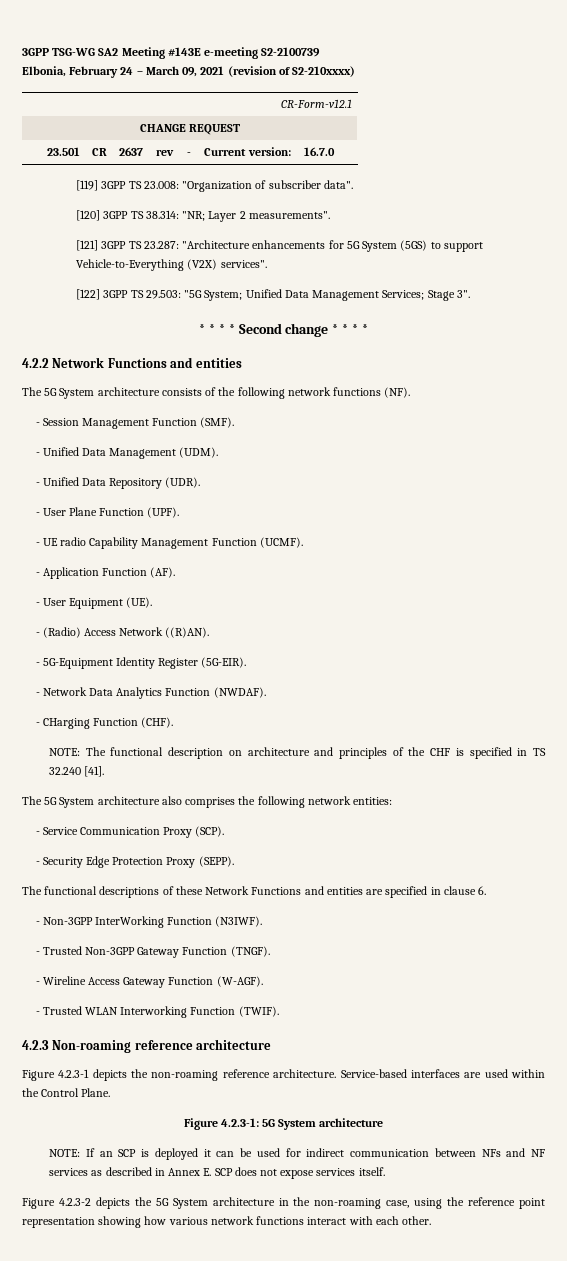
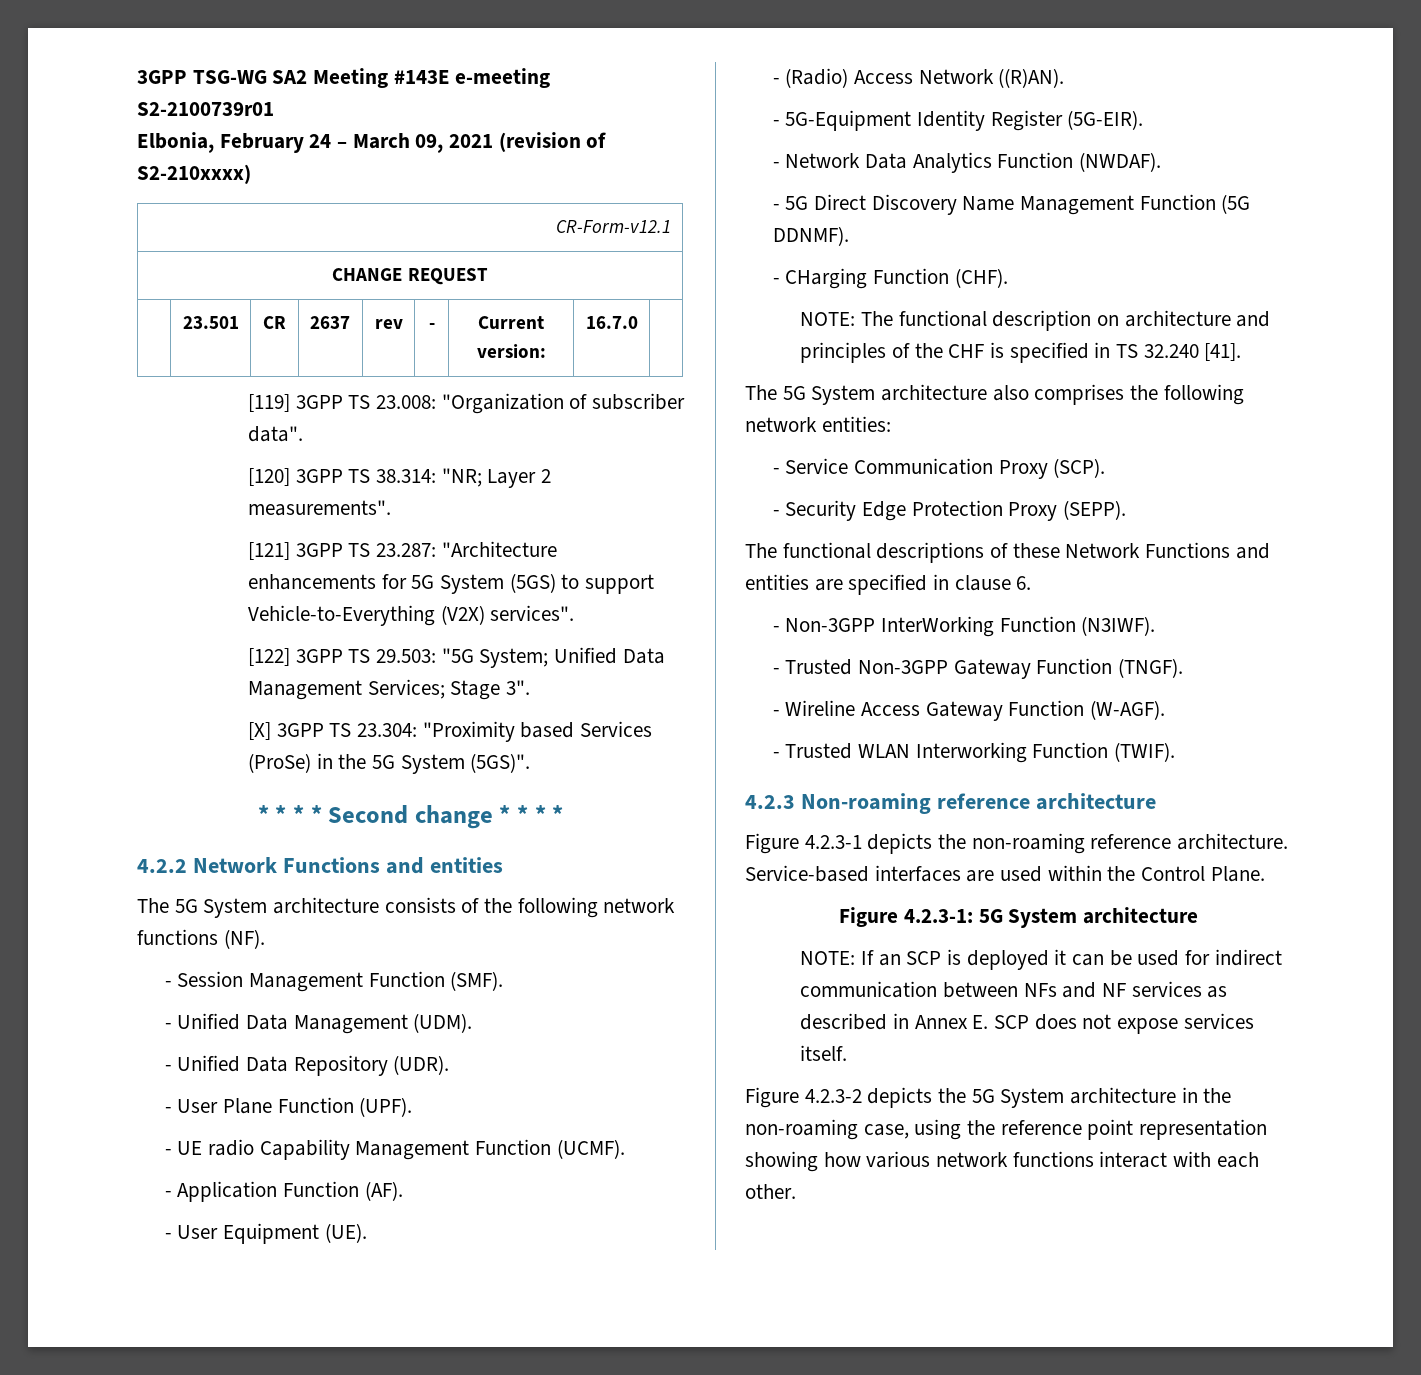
[261,47,321,57] S2-2100739 -> [137,102,274,116] S2-2100739r01
(470, 294) none -> [247,721,652,742] [247,753,531,774] // [X] 3GPP TS 23.304: "Proximity based Services (ProSe) in the 5G System (5GS)".
(266, 692) none -> [772,194,1251,215] [772,226,849,246] // - 5G Direct Discovery Name Management Function (5G DDNMF).

